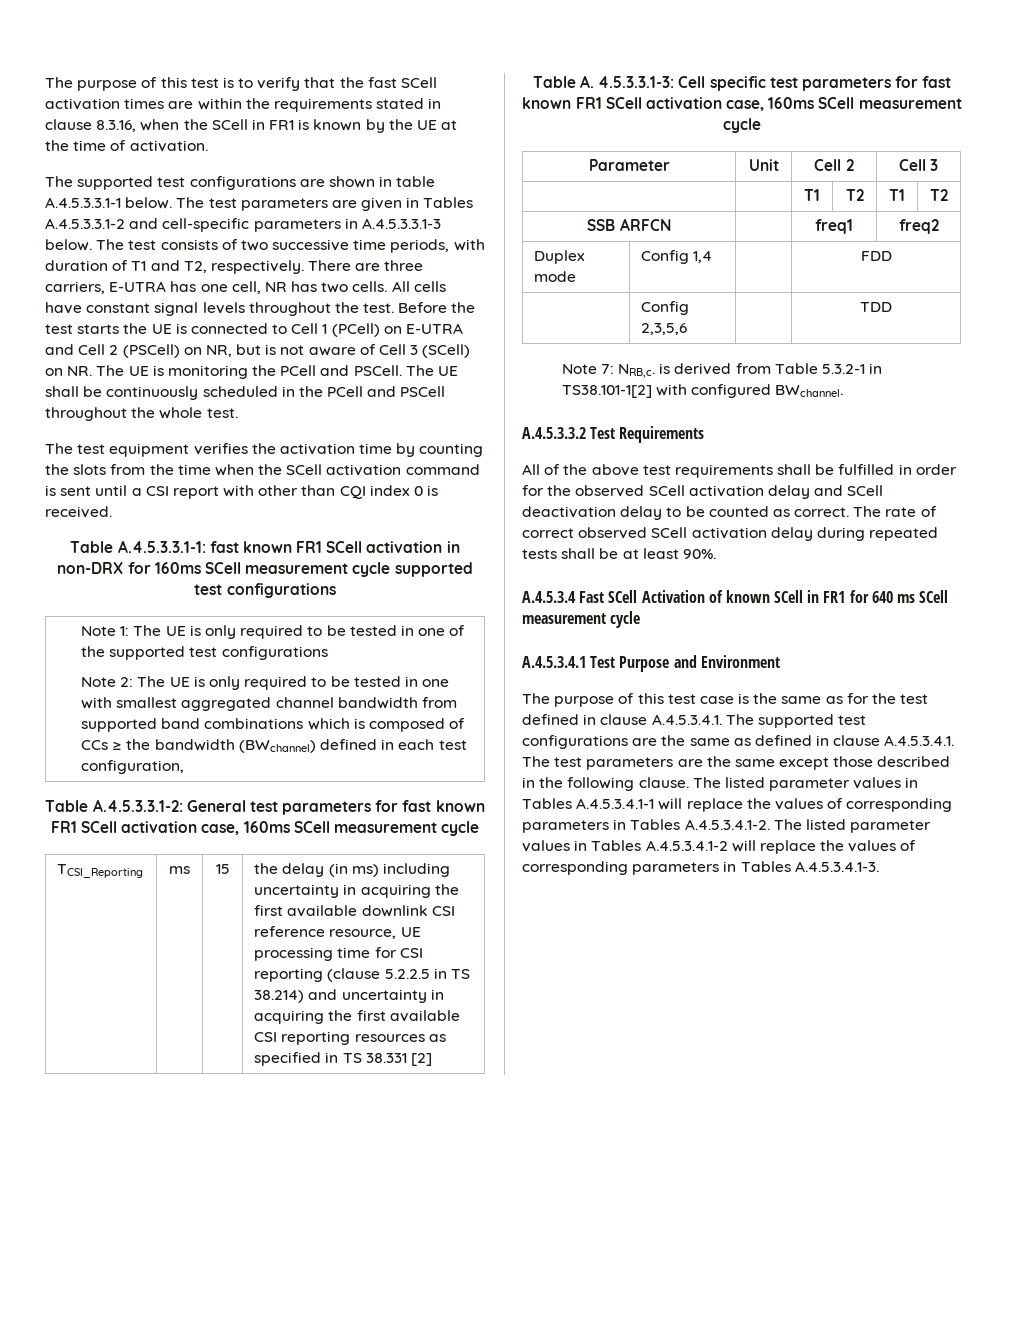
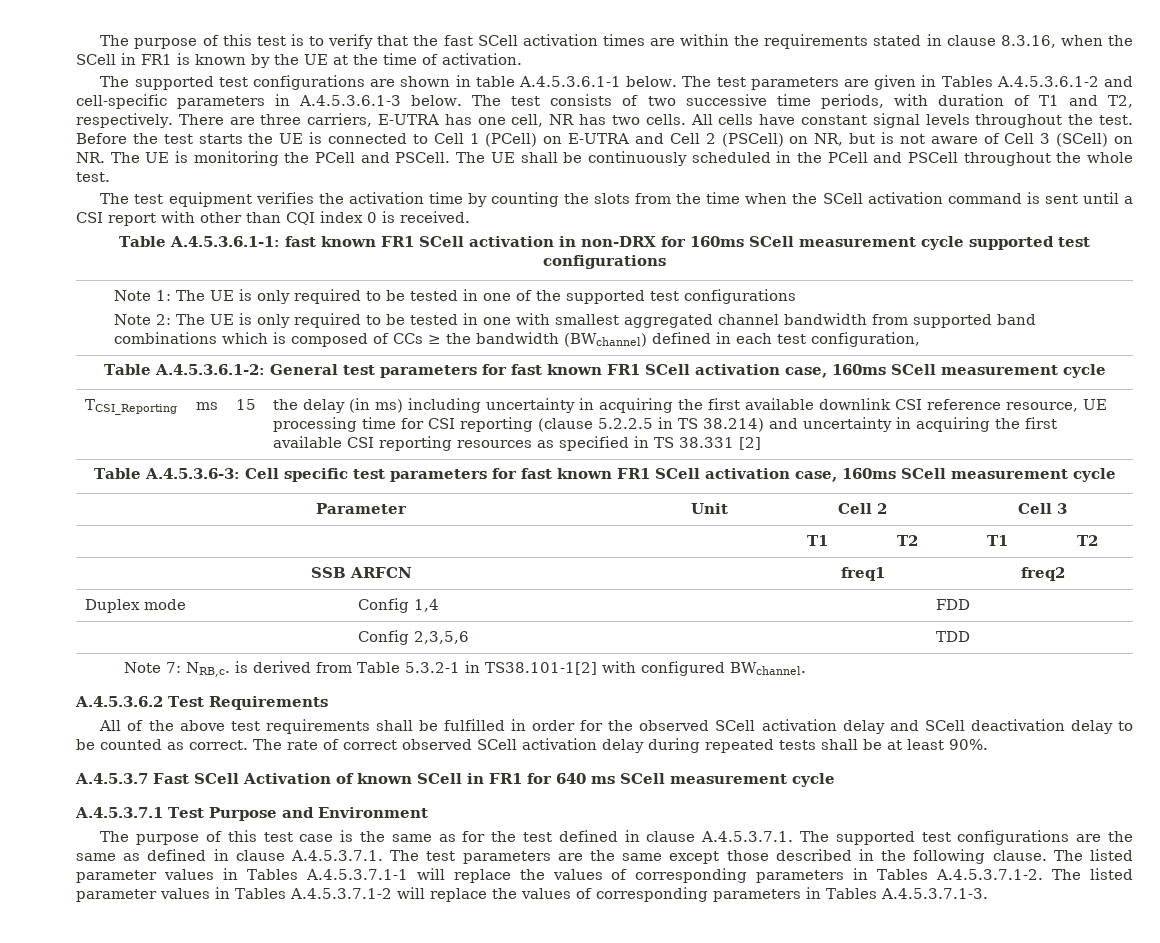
[45,197,121,208] A.4.5.3.3.1-1 -> [518,76,621,87] A.4.5.3.6.1-1
[45,218,125,229] A.4.5.3.3.1-2 -> [996,76,1099,87] A.4.5.3.6.1-2
[361,218,441,229] A.4.5.3.3.1-3 -> [299,95,402,106] A.4.5.3.6.1-3
[117,540,206,553] A.4.5.3.3.1-1: -> [169,236,280,247] A.4.5.3.6.1-1:
[92,799,183,812] A.4.5.3.3.1-2: -> [154,364,265,375] A.4.5.3.6.1-2:
[579,75,675,88] A. 4.5.3.3.1-3: -> [144,468,240,479] A.4.5.3.6-3:
[522,427,586,439] A.4.5.3.3.2 -> [75,696,163,707] A.4.5.3.6.2
[522,591,576,603] A.4.5.3.4 -> [75,773,148,784] A.4.5.3.7
[522,656,586,668] A.4.5.3.4.1 -> [75,807,163,818] A.4.5.3.7.1
[651,714,722,725] A.4.5.3.4.1. -> [701,831,794,842] A.4.5.3.7.1.
[884,735,955,746] A.4.5.3.4.1. -> [291,850,383,861] A.4.5.3.7.1.
[576,798,953,812] [522,819,932,833] [522,840,917,854] [522,861,879,875] A.4.5.3.4.1-1 will replace the values of corresponding parameters in Tables A.4.5.3.4.1-2. The listed parameter values in Tables A.4.5.3.4.1-2 will replace the values of corresponding parameters in Tables A.4.5.3.4.1-3. -> [305,868,1133,883] [76,887,988,902] A.4.5.3.7.1-1 will replace the values of corresponding parameters in Tables A.4.5.3.7.1-2. The listed parameter values in Tables A.4.5.3.7.1-2 will replace the values of corresponding parameters in Tables A.4.5.3.7.1-3.

